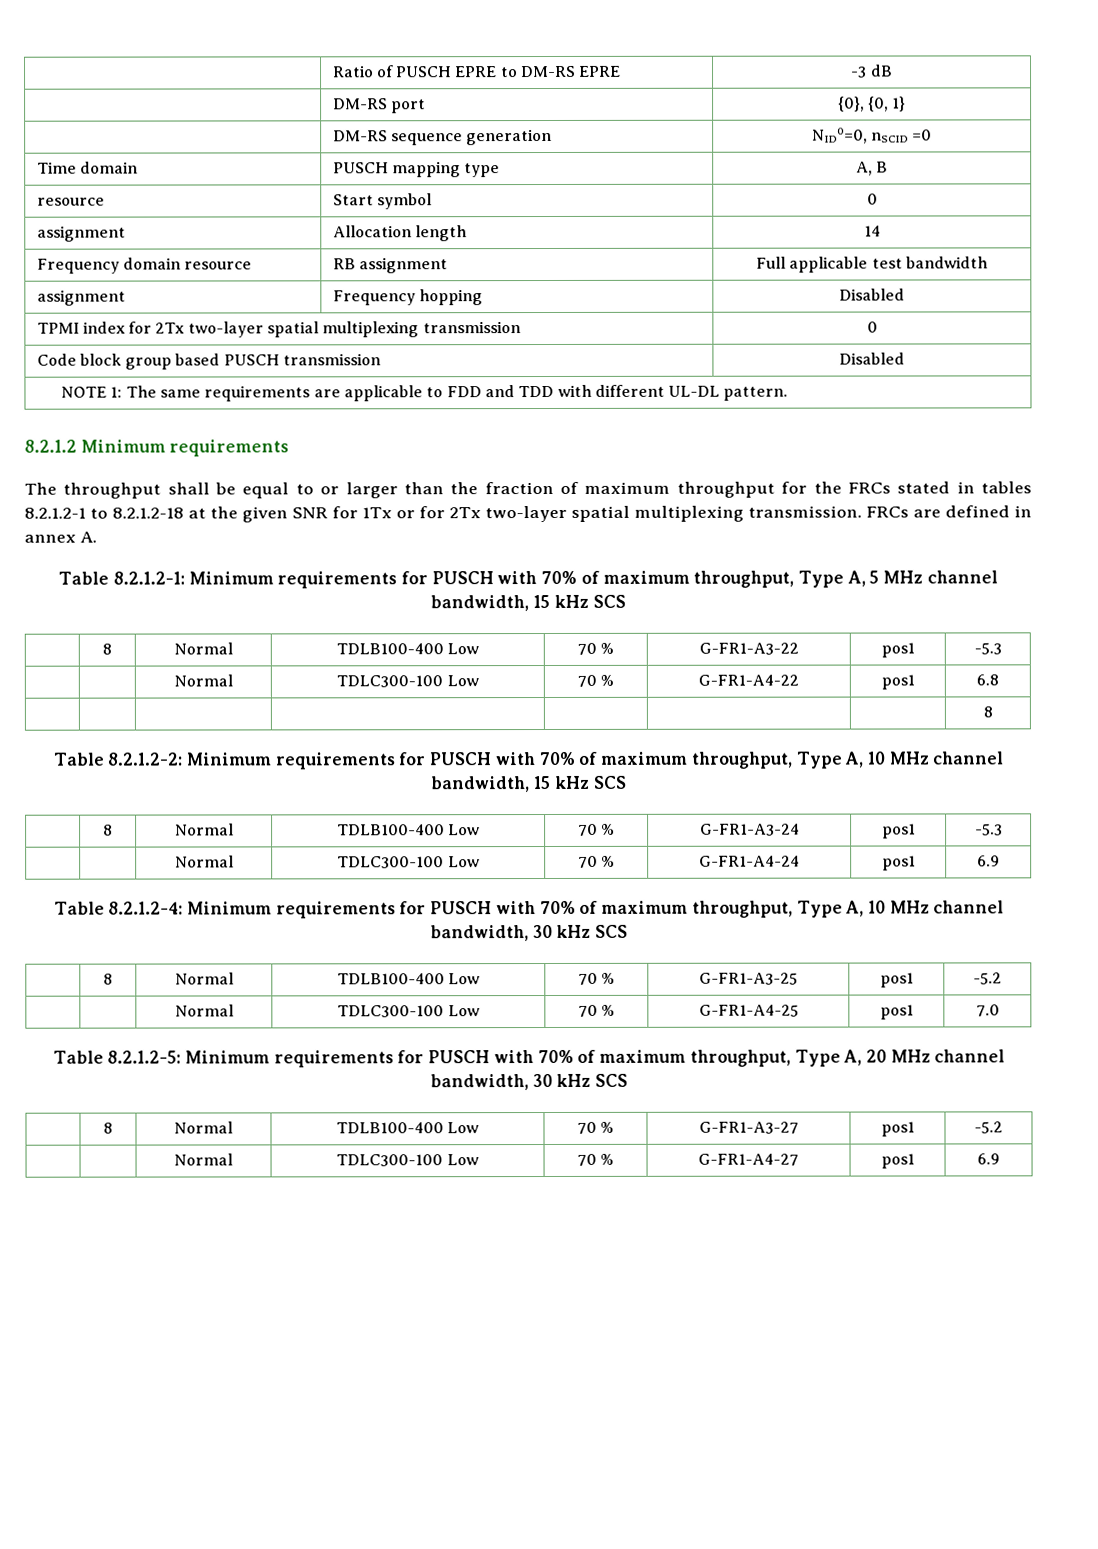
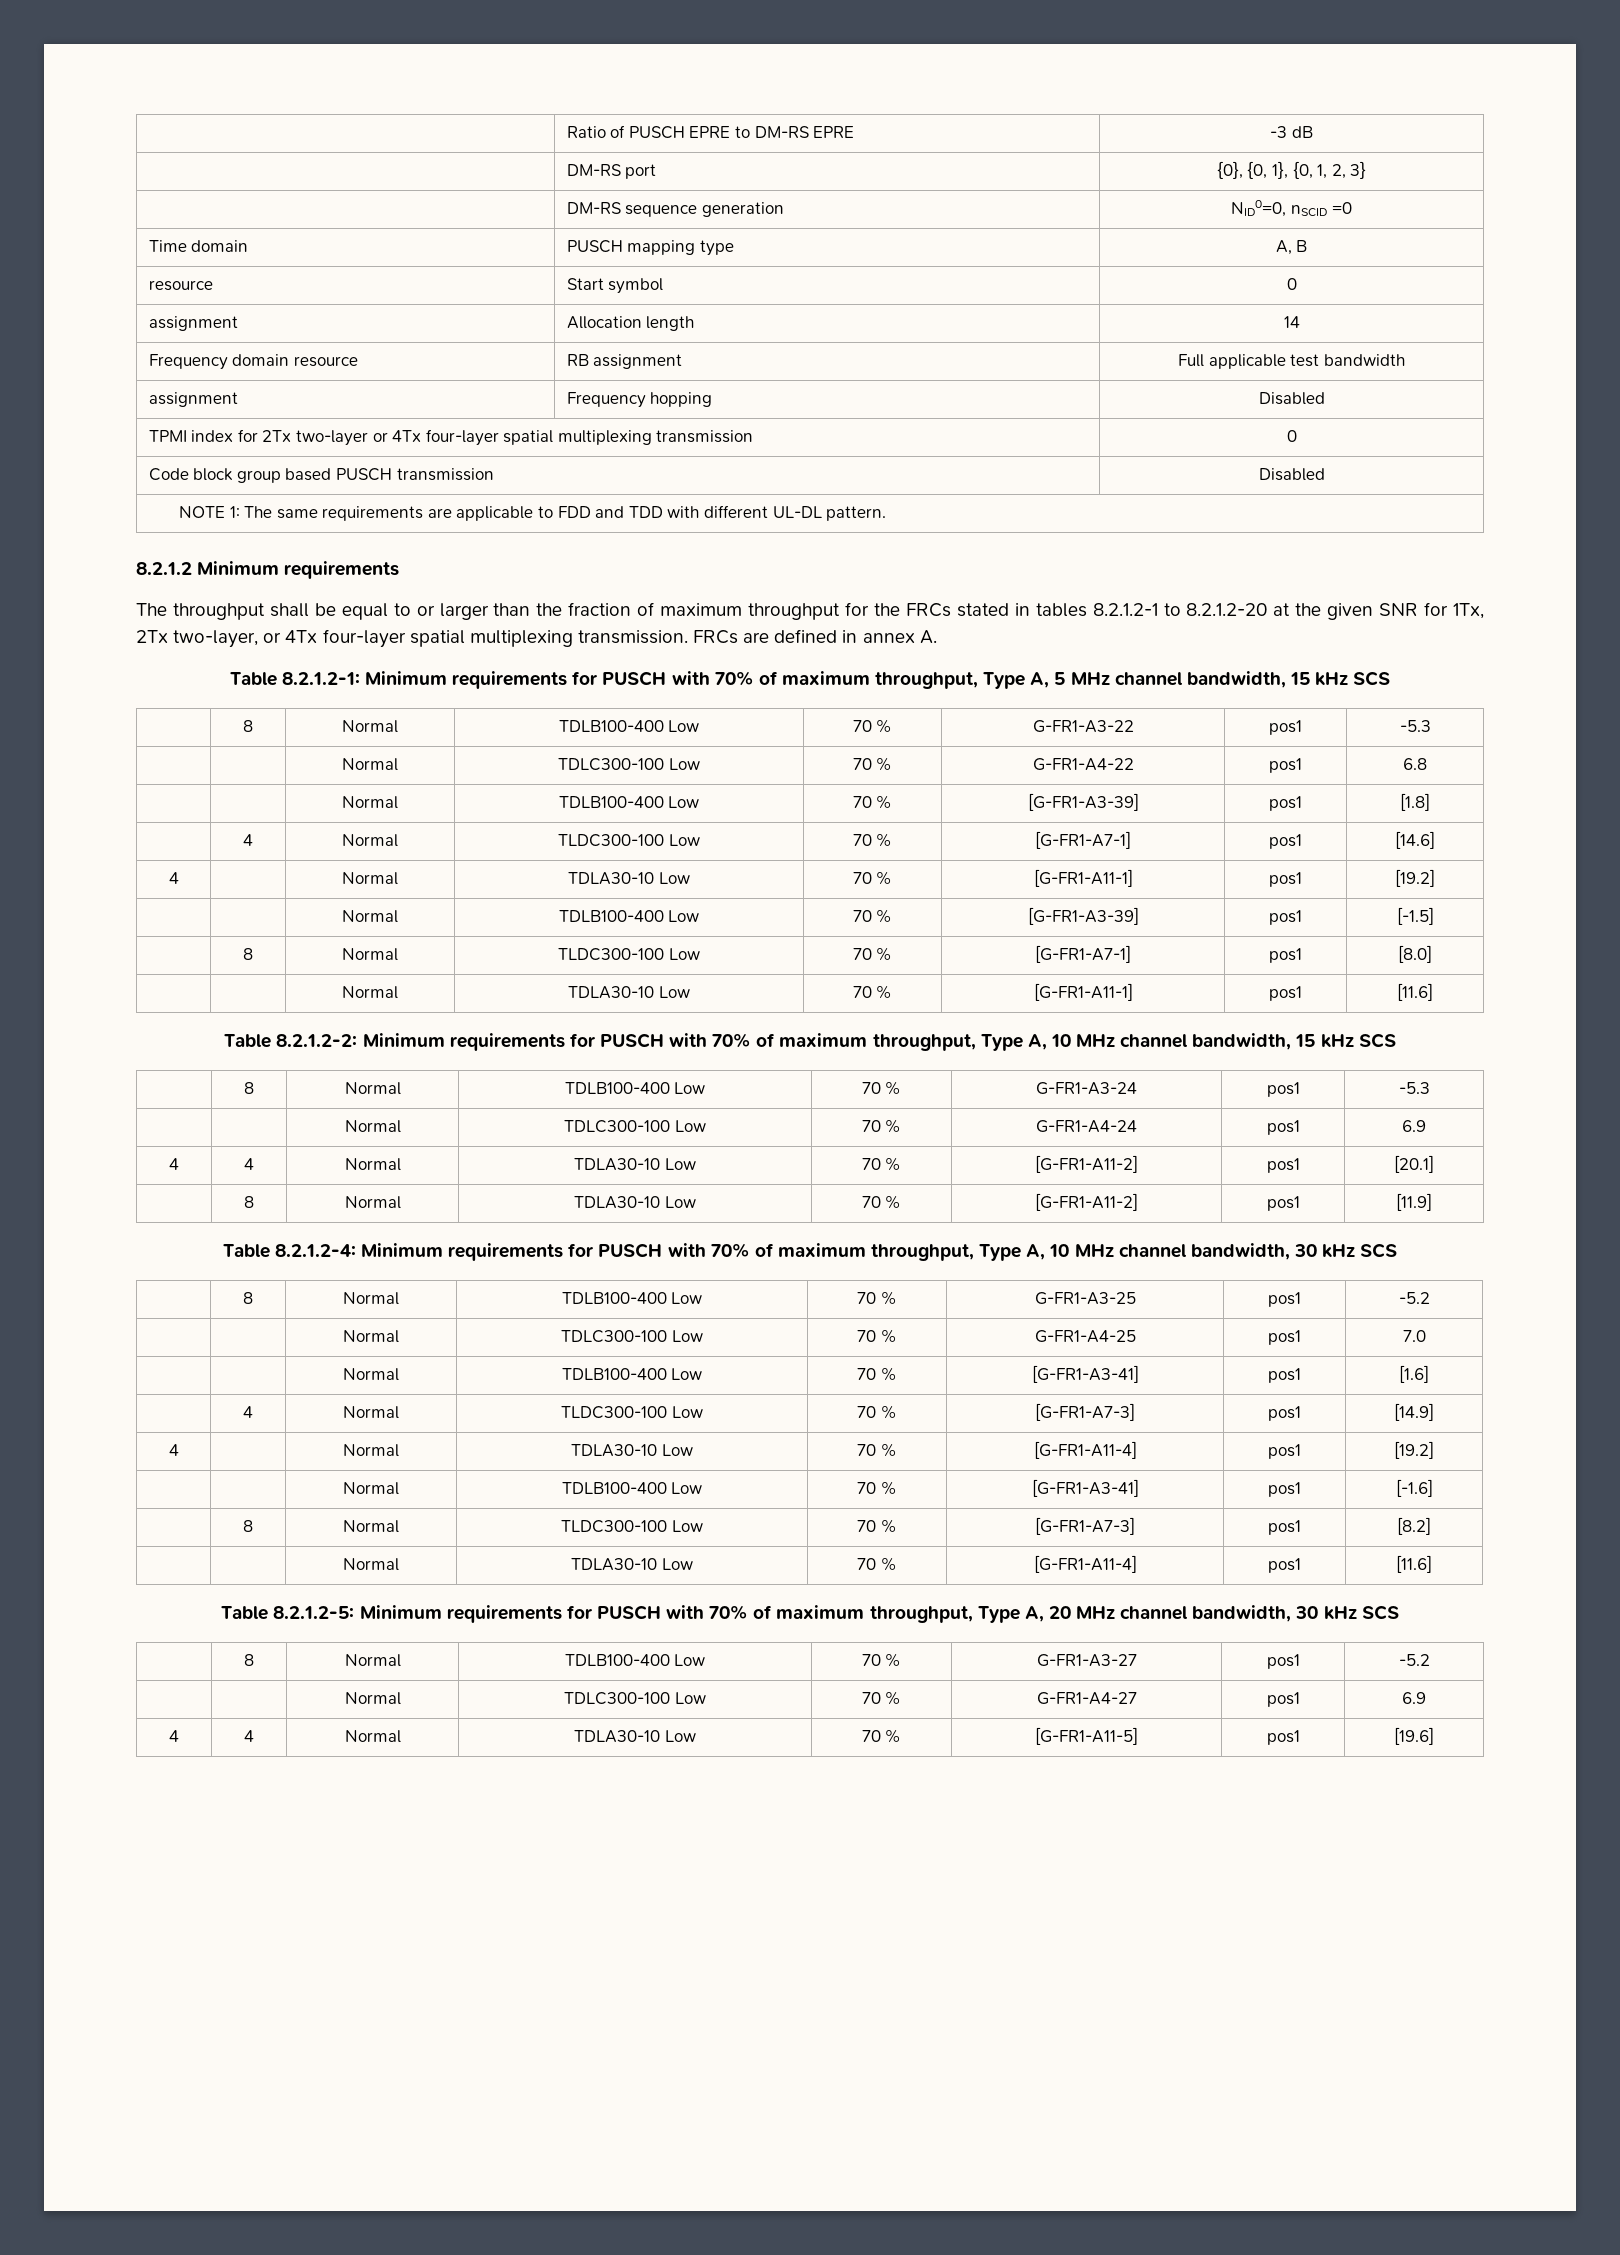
[892,96,907,112] 1} -> [1271,161,1367,179] 1}, {0, 1, 2, 3}
(264, 329) none -> [372,429,499,446] or 4Tx four-layer
[112,507,185,519] 8.2.1.2-18 -> [1186,603,1268,616] 8.2.1.2-20
[362,505,567,523] 1Tx or for 2Tx two-layer -> [1452,603,1484,619] [136,629,406,648] 1Tx, 2Tx two-layer, or 4Tx four-layer
[982,706,993,718] | | | | | 8 -> [342,796,398,809] [558,796,700,808] [852,795,893,809] [1027,793,1139,811] [1269,796,1302,811] [1400,793,1430,811] [243,834,253,846] [342,834,398,847] [558,834,700,847] [852,833,893,847] [1035,831,1131,849] [1269,834,1302,849] [1395,831,1435,849] [168,872,179,884] [342,872,398,885] [568,872,690,885] [852,871,893,885] [1033,869,1133,887] [1269,872,1302,887] [1395,869,1435,887] [342,910,398,923] [558,910,700,922] [852,909,893,923] [1027,907,1139,925] [1269,910,1302,925] [1396,907,1434,925] [243,948,253,960] [342,948,398,961] [558,948,700,961] [852,947,893,961] [1035,945,1131,963] [1269,948,1302,963] [1398,945,1432,963] [342,986,398,999] [568,986,690,999] [852,985,893,999] [1033,983,1133,1001] [1269,986,1302,1001] [1397,983,1433,1001] Normal | TDLB100-400 Low | 70 % | [G-FR1-A3-39] | pos1 | [1.8] // | 4 | Normal | TLDC300-100 Low | 70 % | [G-FR1-A7-1] | pos1 | [14.6] // 4 | | Normal | TDLA30-10 Low | 70 % | [G-FR1-A11-1] | pos1 | [19.2] // | | Normal | TDLB100-400 Low | 70 % | [G-FR1-A3-39] | pos1 | [-1.5] // | 8 | Normal | TLDC300-100 Low | 70 % | [G-FR1-A7-1] | pos1 | [8.0] // | | Normal | TDLA30-10 Low | 70 % | [G-FR1-A11-1] | pos1 | [11.6]
(1000, 861) none -> [169,1158,179,1170] [244,1158,254,1170] [344,1158,401,1171] [574,1158,696,1171] [861,1157,902,1171] [1035,1155,1138,1173] [1266,1158,1300,1173] [1394,1155,1434,1173] [244,1196,254,1208] [344,1196,401,1209] [574,1196,696,1209] [861,1195,902,1209] [1035,1193,1138,1211] [1266,1196,1300,1211] [1396,1193,1432,1211] // 4 | 4 | Normal | TDLA30-10 Low | 70 % | [G-FR1-A11-2] | pos1 | [20.1] // | 8 | Normal | TDLA30-10 Low | 70 % | [G-FR1-A11-2] | pos1 | [11.9]
(1000, 1010) none -> [343,1368,399,1381] [561,1368,703,1380] [857,1367,897,1381] [1031,1365,1139,1383] [1268,1368,1301,1383] [1399,1365,1429,1383] [243,1406,253,1418] [343,1406,399,1419] [561,1406,703,1419] [857,1405,897,1419] [1035,1403,1135,1421] [1268,1406,1301,1421] [1394,1403,1434,1421] [168,1444,179,1456] [343,1444,399,1457] [571,1444,693,1457] [857,1443,897,1457] [1033,1441,1137,1459] [1268,1444,1301,1459] [1394,1441,1434,1459] [343,1482,399,1495] [561,1482,703,1494] [857,1481,897,1495] [1031,1479,1139,1497] [1268,1482,1301,1497] [1395,1479,1433,1497] [243,1520,253,1532] [343,1520,399,1533] [561,1520,703,1533] [857,1519,897,1533] [1035,1517,1135,1535] [1268,1520,1301,1535] [1397,1517,1431,1535] [343,1558,399,1571] [571,1558,693,1571] [857,1557,897,1571] [1033,1555,1137,1573] [1268,1558,1301,1573] [1396,1555,1432,1573] // | | Normal | TDLB100-400 Low | 70 % | [G-FR1-A3-41] | pos1 | [1.6] // | 4 | Normal | TLDC300-100 Low | 70 % | [G-FR1-A7-3] | pos1 | [14.9] // 4 | | Normal | TDLA30-10 Low | 70 % | [G-FR1-A11-4] | pos1 | [19.2] // | | Normal | TDLB100-400 Low | 70 % | [G-FR1-A3-41] | pos1 | [-1.6] // | 8 | Normal | TLDC300-100 Low | 70 % | [G-FR1-A7-3] | pos1 | [8.2] // | | Normal | TDLA30-10 Low | 70 % | [G-FR1-A11-4] | pos1 | [11.6]
(1000, 1159) none -> [169,1730,179,1742] [244,1730,254,1742] [344,1730,401,1743] [574,1730,696,1743] [861,1729,902,1743] [1035,1727,1138,1745] [1266,1730,1300,1745] [1394,1727,1434,1745] // 4 | 4 | Normal | TDLA30-10 Low | 70 % | [G-FR1-A11-5] | pos1 | [19.6]

